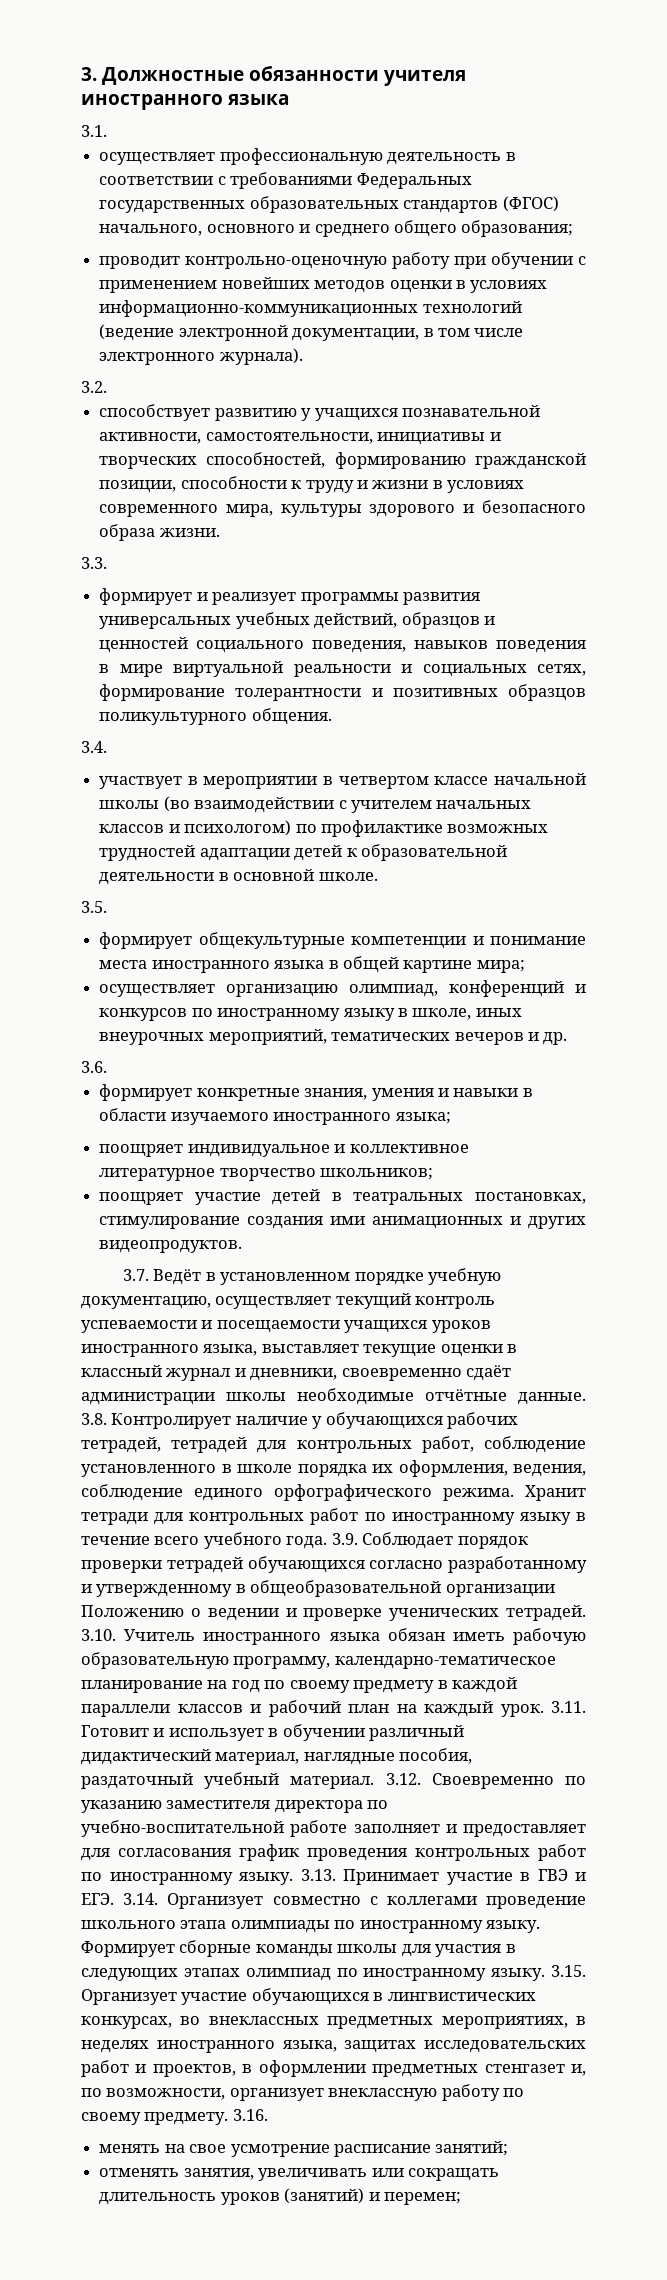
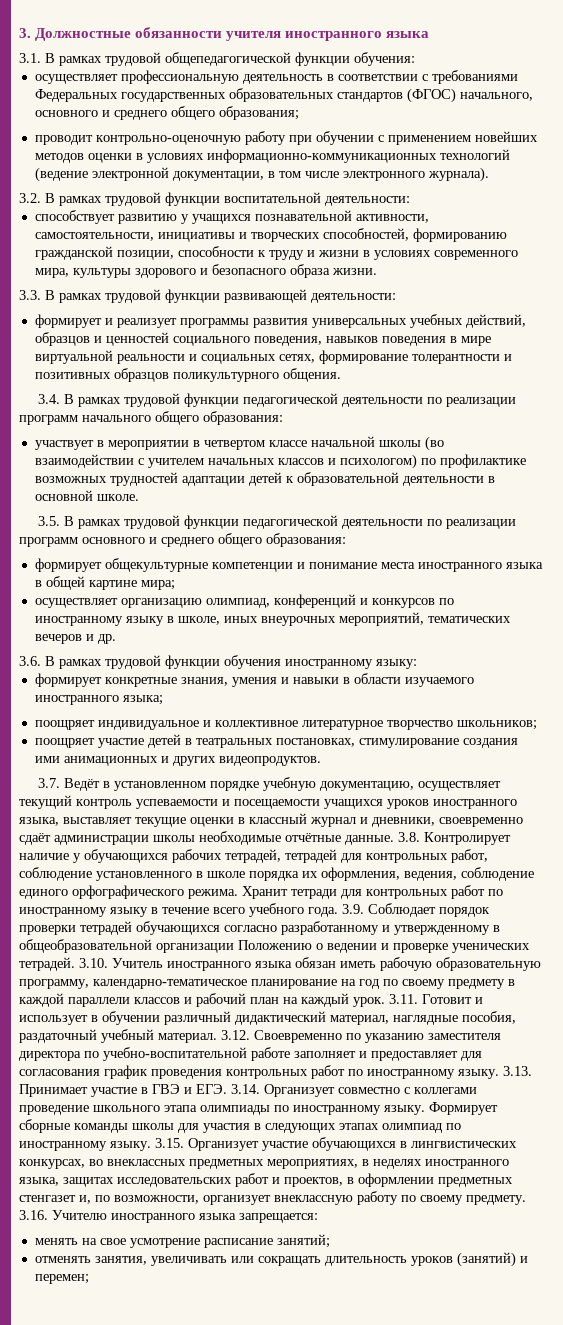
(107, 131) none -> [45,52,415,66] В рамках трудовой общепедагогической функции обучения:
(107, 387) none -> [45,192,410,206] В рамках трудовой функции воспитательной деятельности:
(107, 563) none -> [45,289,396,303] В рамках трудовой функции развивающей деятельности:
(107, 747) none -> [64,393,517,407] [19,411,283,425] В рамках трудовой функции педагогической деятельности по реализации программ начального общего образования:
(107, 907) none -> [64,515,517,529] [19,533,346,547] В рамках трудовой функции педагогической деятельности по реализации программ основного и среднего общего образования:
(107, 1067) none -> [45,655,417,669] В рамках трудовой функции обучения иностранному языку:
(268, 2115) none -> [52,1210,318,1223] Учителю иностранного языка запрещается:

